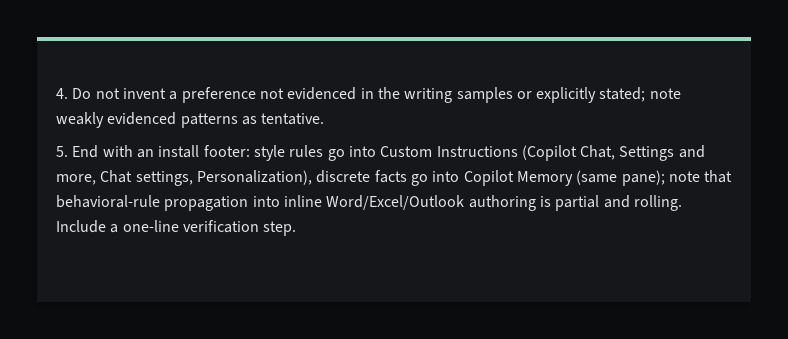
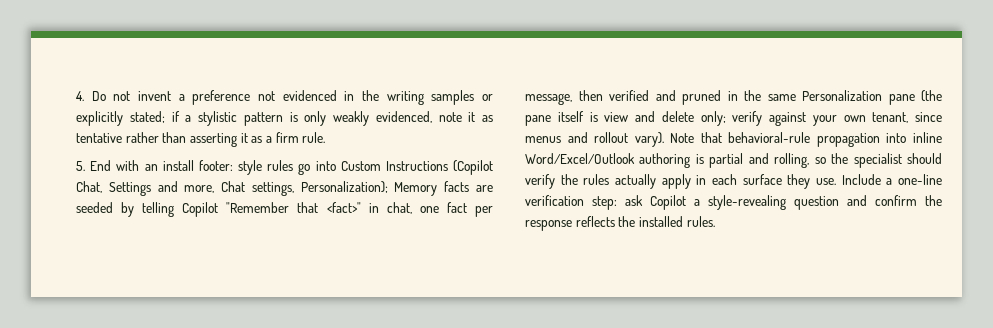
[649,88,681,99] [56,112,325,128] note weakly evidenced patterns as tentative. -> [171,111,493,126] [76,132,326,147] if a stylistic pattern is only weakly evidenced, note it as tentative rather than asserting it as a firm rule.
[196,170,700,186] Personalization), discrete facts go into Copilot Memory (same pane); note -> [300,181,493,196] [76,202,493,217] [525,90,942,105] [525,111,942,126] [525,132,695,147] Personalization); Memory facts are seeded by telling Copilot "Remember that <fact>" in chat, one fact per message, then verified and pruned in the same Personalization pane (the pane itself is view and delete only; verify against your own tenant, since menus and rollout vary). Note
[633,195,682,211] [56,220,297,236] rolling. Include a one-line verification step. -> [774,153,943,168] [525,174,942,189] [525,195,942,210] [525,216,715,231] rolling, so the specialist should verify the rules actually apply in each surface they use. Include a one-line verification step: ask Copilot a style-revealing question and confirm the response reflects the installed rules.

